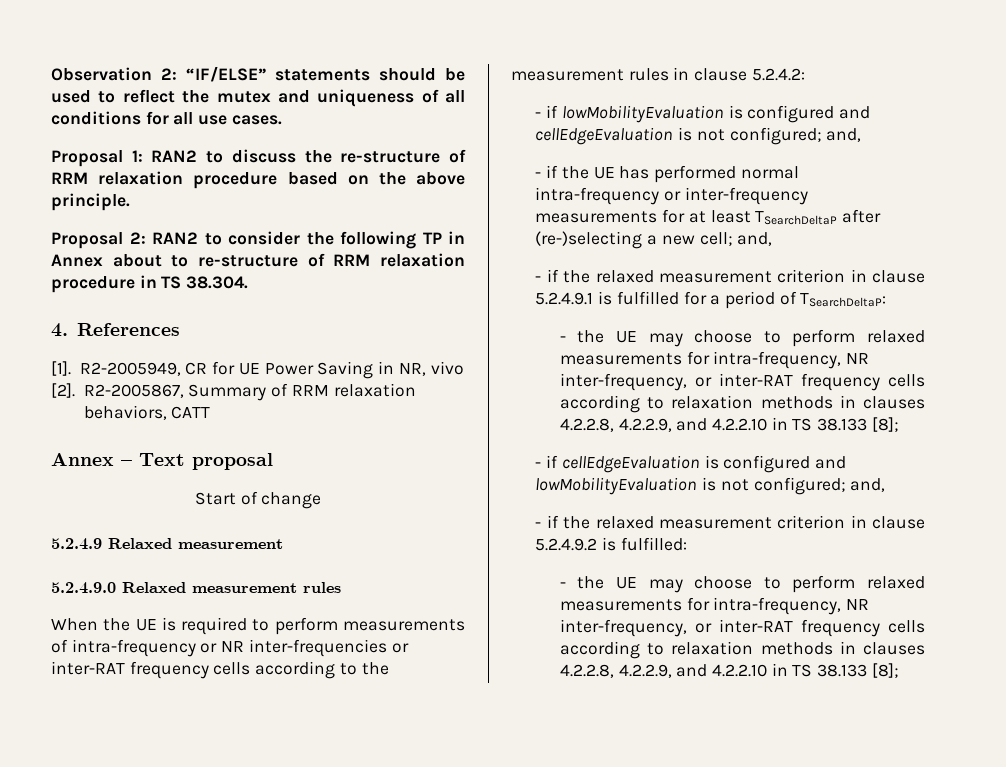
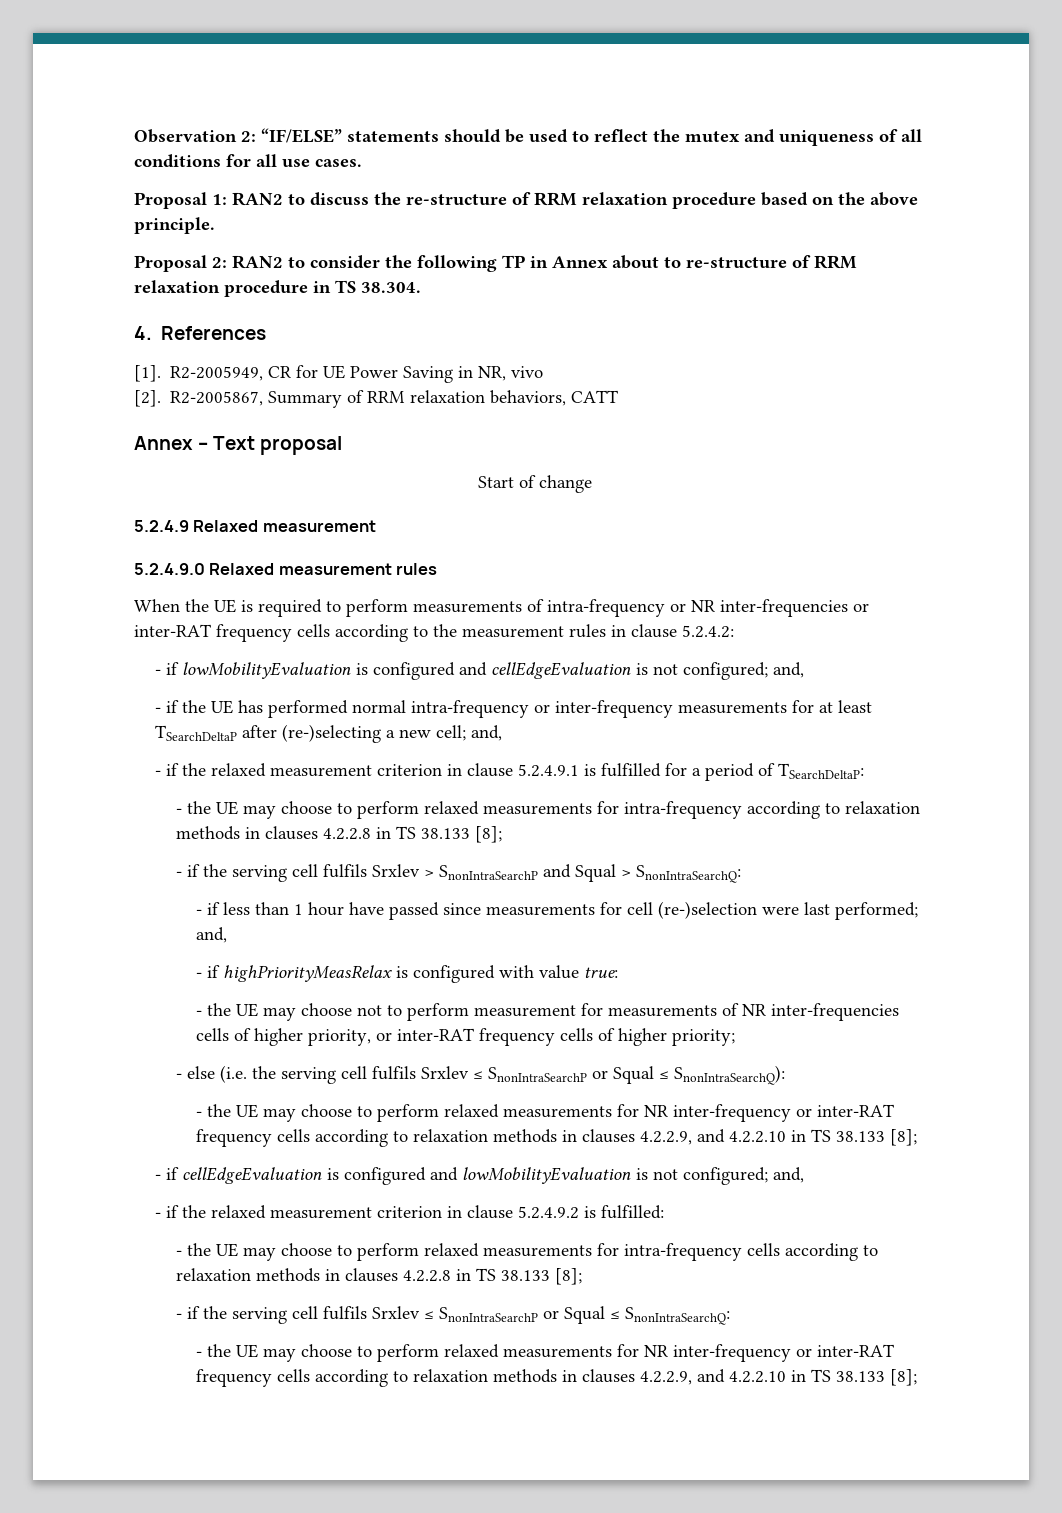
[713,351,869,369] [559,373,687,391] intra-frequency, NR inter-frequency, -> [623,801,920,819] [175,826,502,843] [175,864,741,883] [196,901,919,920] [196,927,228,943] [196,965,619,983] [196,1003,900,1021] [196,1028,736,1046] [175,1065,785,1085] [196,1104,792,1122] intra-frequency according to relaxation methods in clauses 4.2.2.8 in TS 38.133 [8]; // - if the serving cell fulfils Srxlev > SnonIntraSearchP and Squal > SnonIntraSearchQ: // - if less than 1 hour have passed since measurements for cell (re-)selection were last performed; and, // - if highPriorityMeasRelax is configured with value true: // - the UE may choose not to perform measurement for measurements of NR inter-frequencies cells of higher priority, or inter-RAT frequency cells of higher priority; // - else (i.e. the serving cell fulfils Srxlev ≤ SnonIntraSearchP or Squal ≤ SnonIntraSearchQ): // - the UE may choose to perform relaxed measurements for NR inter-frequency
[559,418,614,432] 4.2.2.8, -> (636, 1136) none
[713,597,869,615] [559,619,687,637] intra-frequency, NR inter-frequency, -> [623,1243,878,1261] [175,1268,582,1285] [175,1306,730,1325] [196,1344,792,1362] intra-frequency cells according to relaxation methods in clauses 4.2.2.8 in TS 38.133 [8]; // - if the serving cell fulfils Srxlev ≤ SnonIntraSearchP or Squal ≤ SnonIntraSearchQ: // - the UE may choose to perform relaxed measurements for NR inter-frequency
[559,664,614,678] 4.2.2.8, -> (636, 1376) none

